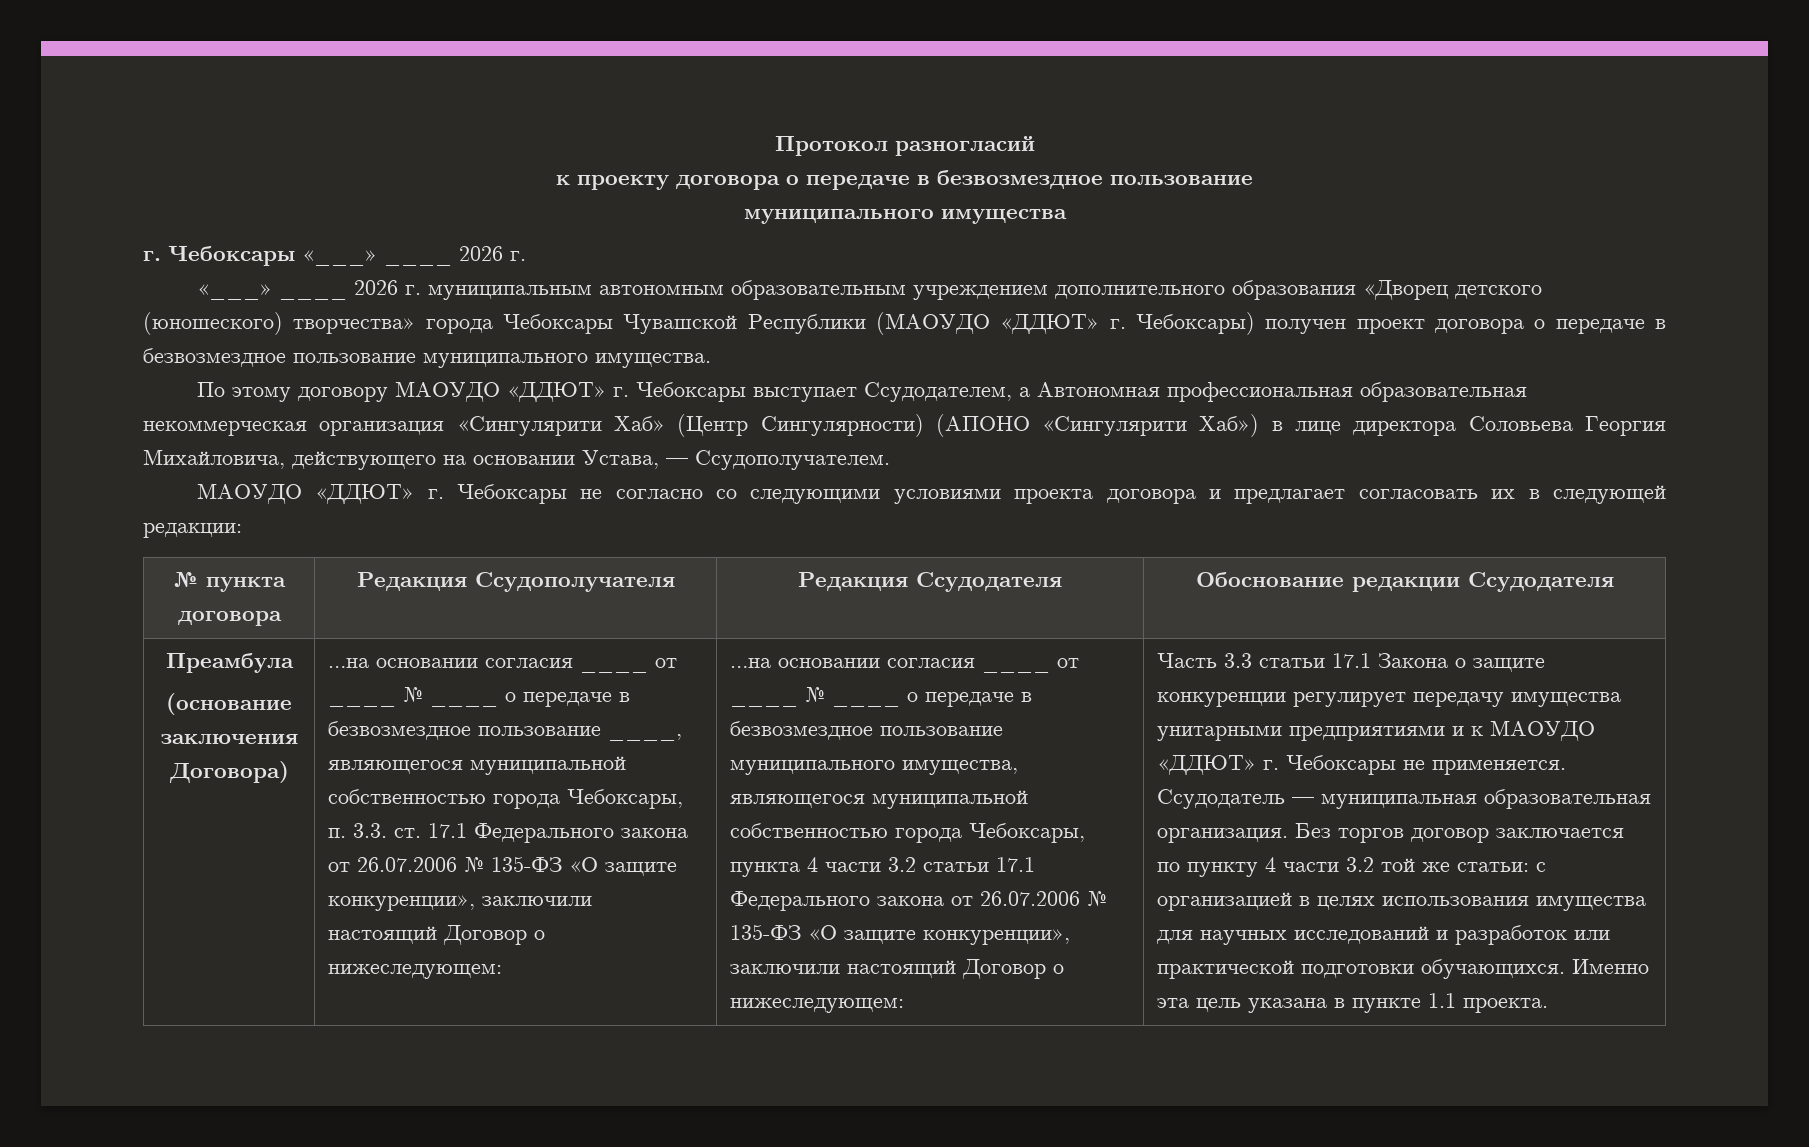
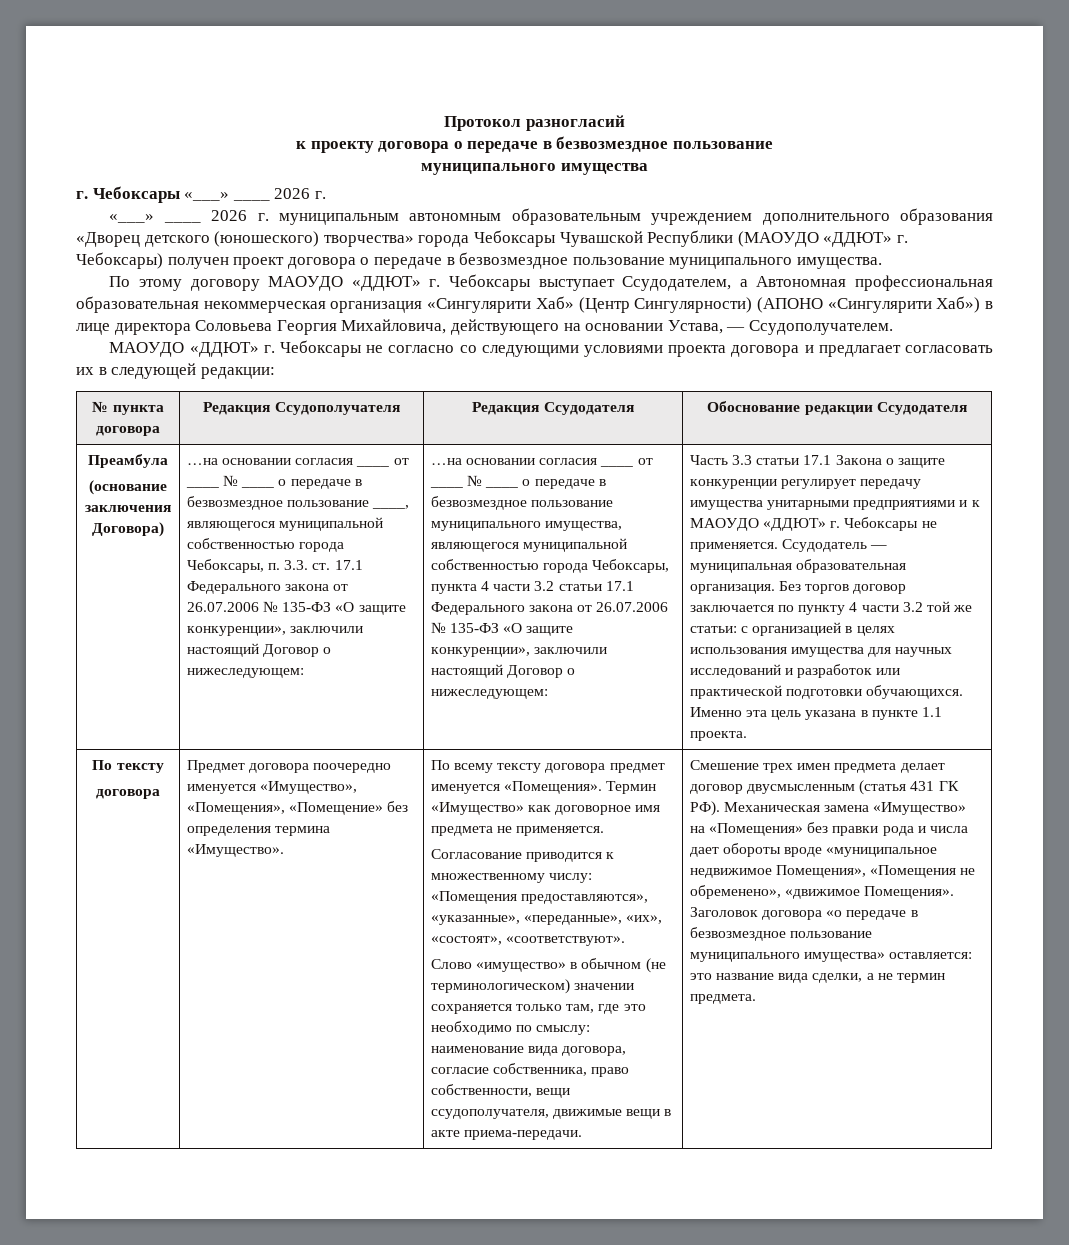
(1549, 1005) none -> [92,760,164,773] [96,789,160,799] [186,760,392,773] [186,781,358,794] [186,801,409,815] [186,826,331,836] [186,844,284,857] [430,760,665,773] [430,781,657,794] [430,802,661,815] [430,826,605,836] [430,849,615,862] [430,873,593,883] [430,891,649,904] [430,915,663,925] [430,936,626,946] [430,958,666,973] [430,979,635,994] [430,1004,646,1014] [430,1021,591,1035] [430,1046,627,1056] [430,1063,630,1077] [430,1084,571,1098] [430,1109,672,1119] [430,1130,583,1140] [689,760,945,773] [689,780,959,795] [689,801,967,816] [689,822,969,836] [689,843,938,857] [689,865,976,878] [689,885,955,899] [689,907,918,920] [689,927,873,941] [689,952,973,962] [689,973,946,983] [689,994,756,1004] // По тексту // договора | Предмет договора поочередно именуется «Имущество», «Помещения», «Помещение» без определения термина «Имущество». | По всему тексту договора предмет именуется «Помещения». Термин «Имущество» как договорное имя предмета не применяется. // Согласование приводится к множественному числу: «Помещения предоставляются», «указанные», «переданные», «их», «состоят», «соответствуют». // Слово «имущество» в обычном (не терминологическом) значении сохраняется только там, где это необходимо по смыслу: наименование вида договора, согласие собственника, право собственности, вещи ссудополучателя, движимые вещи в акте приема-передачи. | Смешение трех имен предмета делает договор двусмысленным (статья 431 ГК РФ). Механическая замена «Имущество» на «Помещения» без правки рода и числа дает обороты вроде «муниципальное недвижимое Помещения», «Помещения не обременено», «движимое Помещения». Заголовок договора «о передаче в безвозмездное пользование муниципального имущества» оставляется: это название вида сделки, а не термин предмета.

